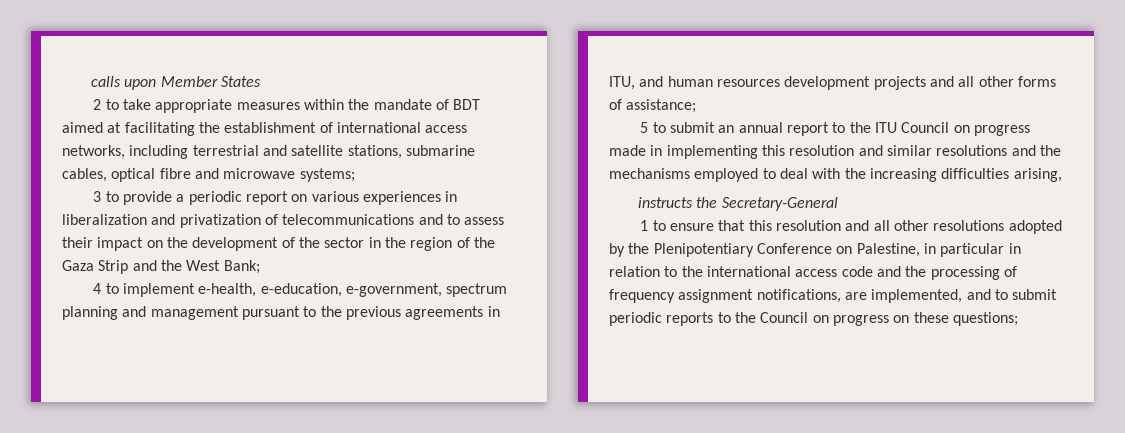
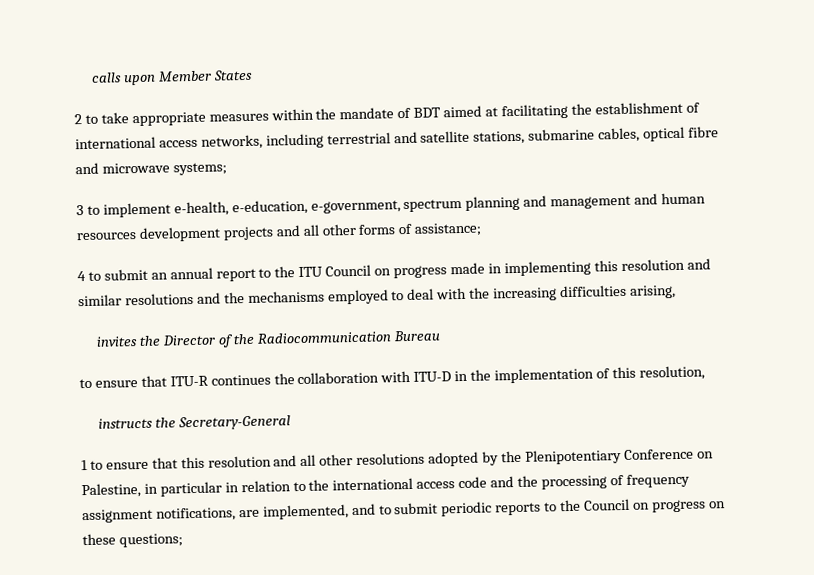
[123,191,458,205] [62,214,505,228] [62,237,495,251] [62,260,260,274] [93,283,119,294] provide a periodic report on various experiences in liberalization and privatization of telecommunications and to assess their impact on the development of the sector in the region of the Gaza Strip and the West Bank; // 4 to -> (100, 210) none
[241,306,500,320] [609,76,635,90] pursuant to the previous agreements in ITU, -> (632, 202) none
[640,122,649,133] 5 -> [77,270,86,282] 4
(1062, 175) none -> [96,330,440,348] [79,365,705,389] // invites the Director of the Radiocommunication Bureau // to ensure that ITU-R continues the collaboration with ITU-D in the implementation of this resolution,

